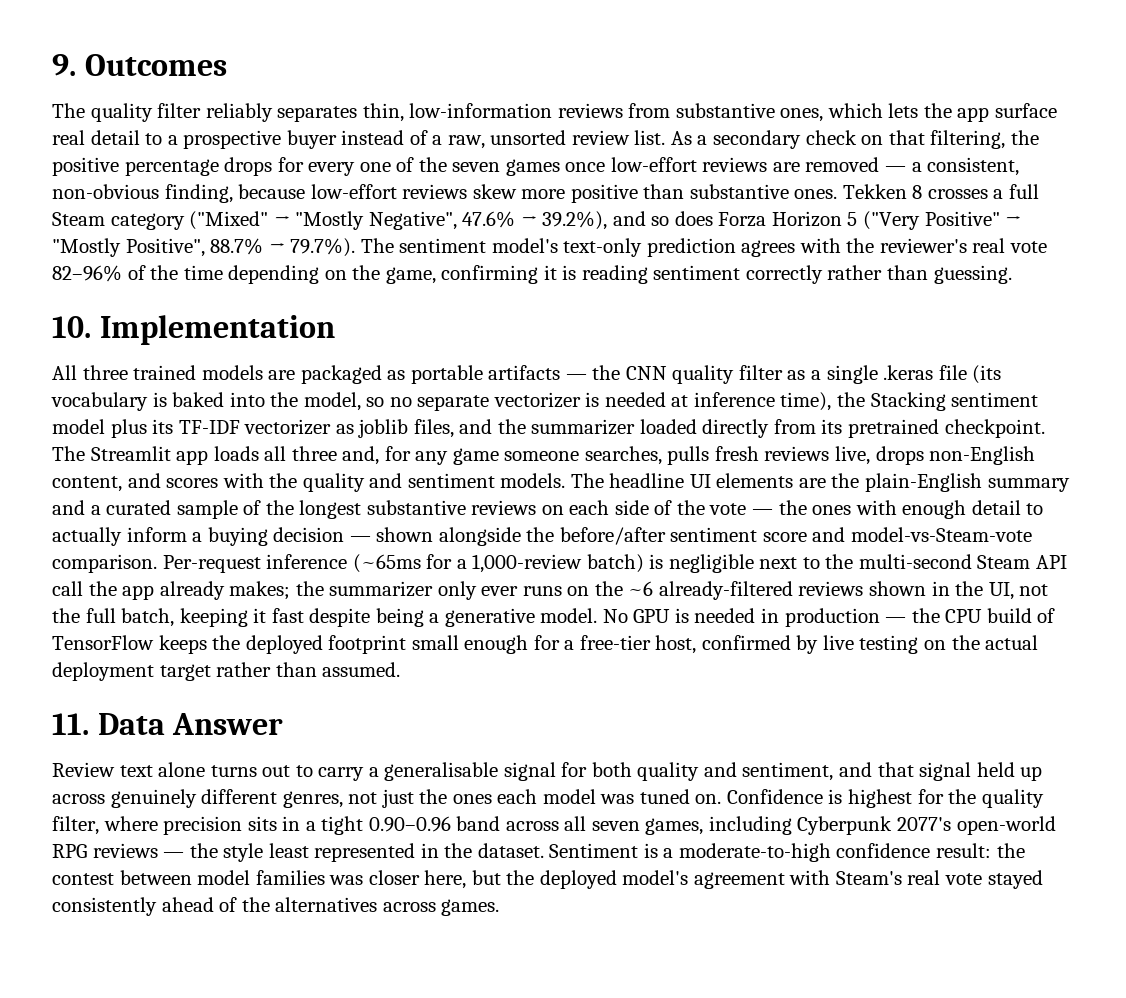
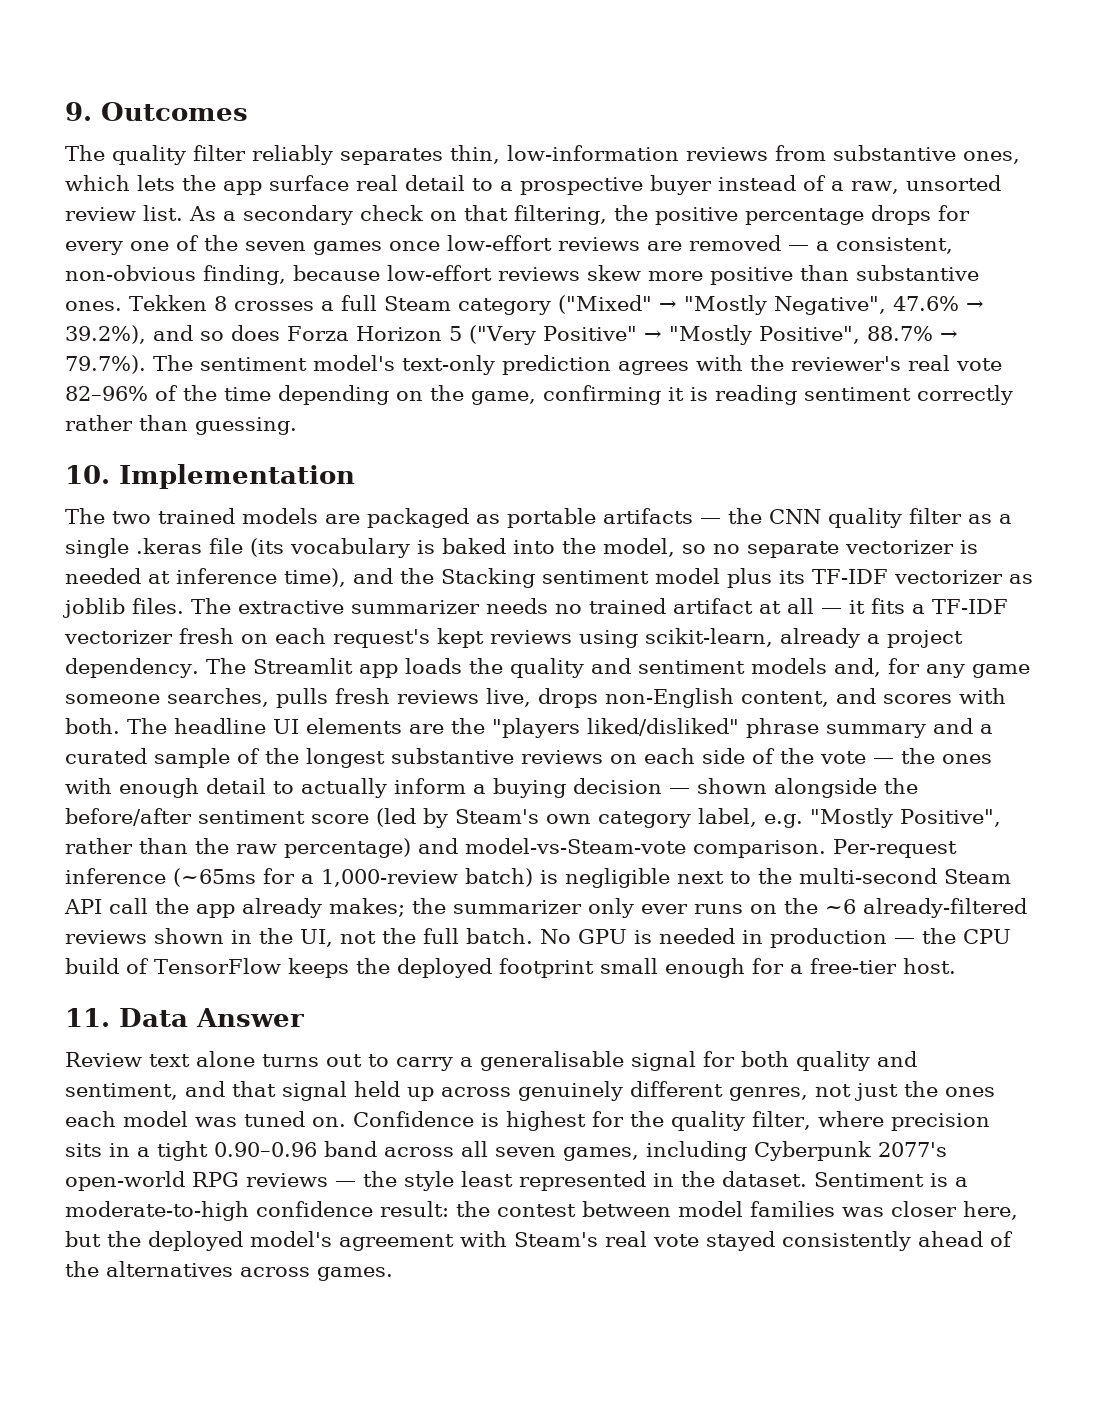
[52,365,128,380] All three -> [65,508,151,524] The two
(832, 401) none -> [353,568,393,584] and
[413,419,1045,438] [52,446,337,465] files, and the summarizer loaded directly from its pretrained checkpoint. The Streamlit app loads all three -> [132,598,1008,614] [64,628,963,648] [65,658,827,678] files. The extractive summarizer needs no trained artifact at all — it fits a TF-IDF vectorizer fresh on each request's kept reviews using scikit-learn, already a project dependency. The Streamlit app loads the quality and sentiment models
[269,473,566,492] the quality and sentiment models. -> [65,718,120,734] both.
[865,473,983,492] plain-English -> [492,718,819,738] "players liked/disliked" phrase
(807, 537) none -> [376,808,1001,828] [65,838,411,858] (led by Steam's own category label, e.g. "Mostly Positive", rather than the raw percentage)
[121,608,598,627] batch, keeping it fast despite being a generative model. -> [466,928,533,944] batch.
[655,635,1039,654] [52,662,401,681] host, confirmed by live testing on the actual deployment target rather than assumed. -> [902,958,956,974] host.

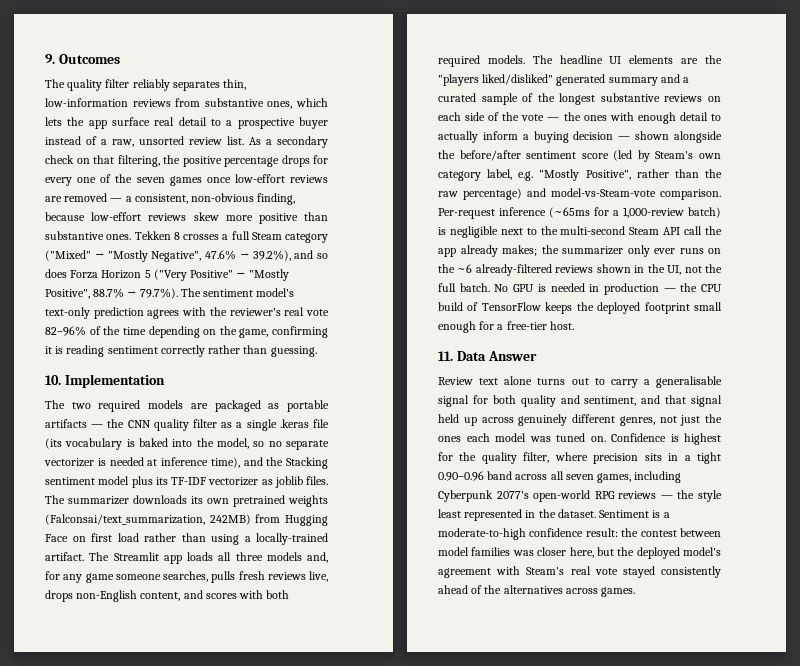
[158,508,235,524] trained -> [98,400,141,412] required
[238,598,1008,614] [64,628,963,648] [65,658,745,678] extractive summarizer needs no trained artifact at all — it fits a TF-IDF vectorizer fresh on each request's kept reviews using scikit-learn, already a project dependency. The Streamlit app loads the quality and sentiment -> [68,495,328,507] [45,514,328,526] [45,533,328,545] [45,552,263,564] summarizer downloads its own pretrained weights (Falconsai/text_summarization, 242MB) from Hugging Face on first load rather than using a locally-trained artifact. The Streamlit app loads all three
[65,718,120,734] both. -> [266,590,290,599] [438,55,525,67] both required models.
[746,718,819,738] phrase -> [556,74,606,86] generated

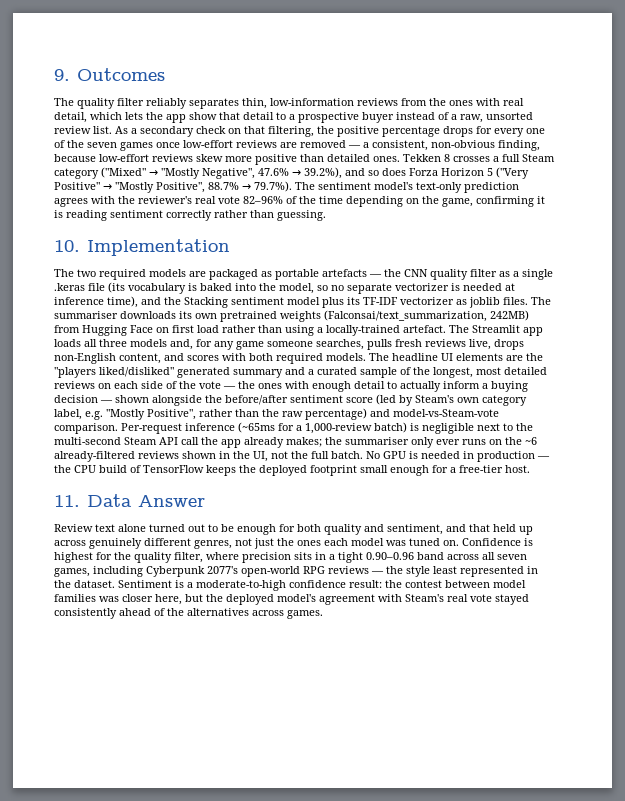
[204,98,293,109] substantive ones, -> [429,98,524,106] [54,112,87,123] the ones with real detail,
[111,117,175,126] surface real -> [189,112,240,120] show that
[45,231,104,240] substantive -> [327,154,370,162] detailed
[45,419,87,428] artifacts -> [322,269,367,277] artefacts
[68,496,129,505] summarizer -> [54,311,118,319] summariser
[45,552,84,561] artifact. -> [403,325,446,333] artefact.
[559,93,660,105] longest substantive -> [433,367,547,378] longest, most detailed
[562,246,623,255] summarizer -> [345,437,409,445] summariser
[537,378,566,385] turns -> [149,524,185,532] turned
[610,376,722,388] [438,395,469,407] carry a generalisable signal -> [221,524,276,535] be enough
[691,395,722,407] signal -> (490, 528) none

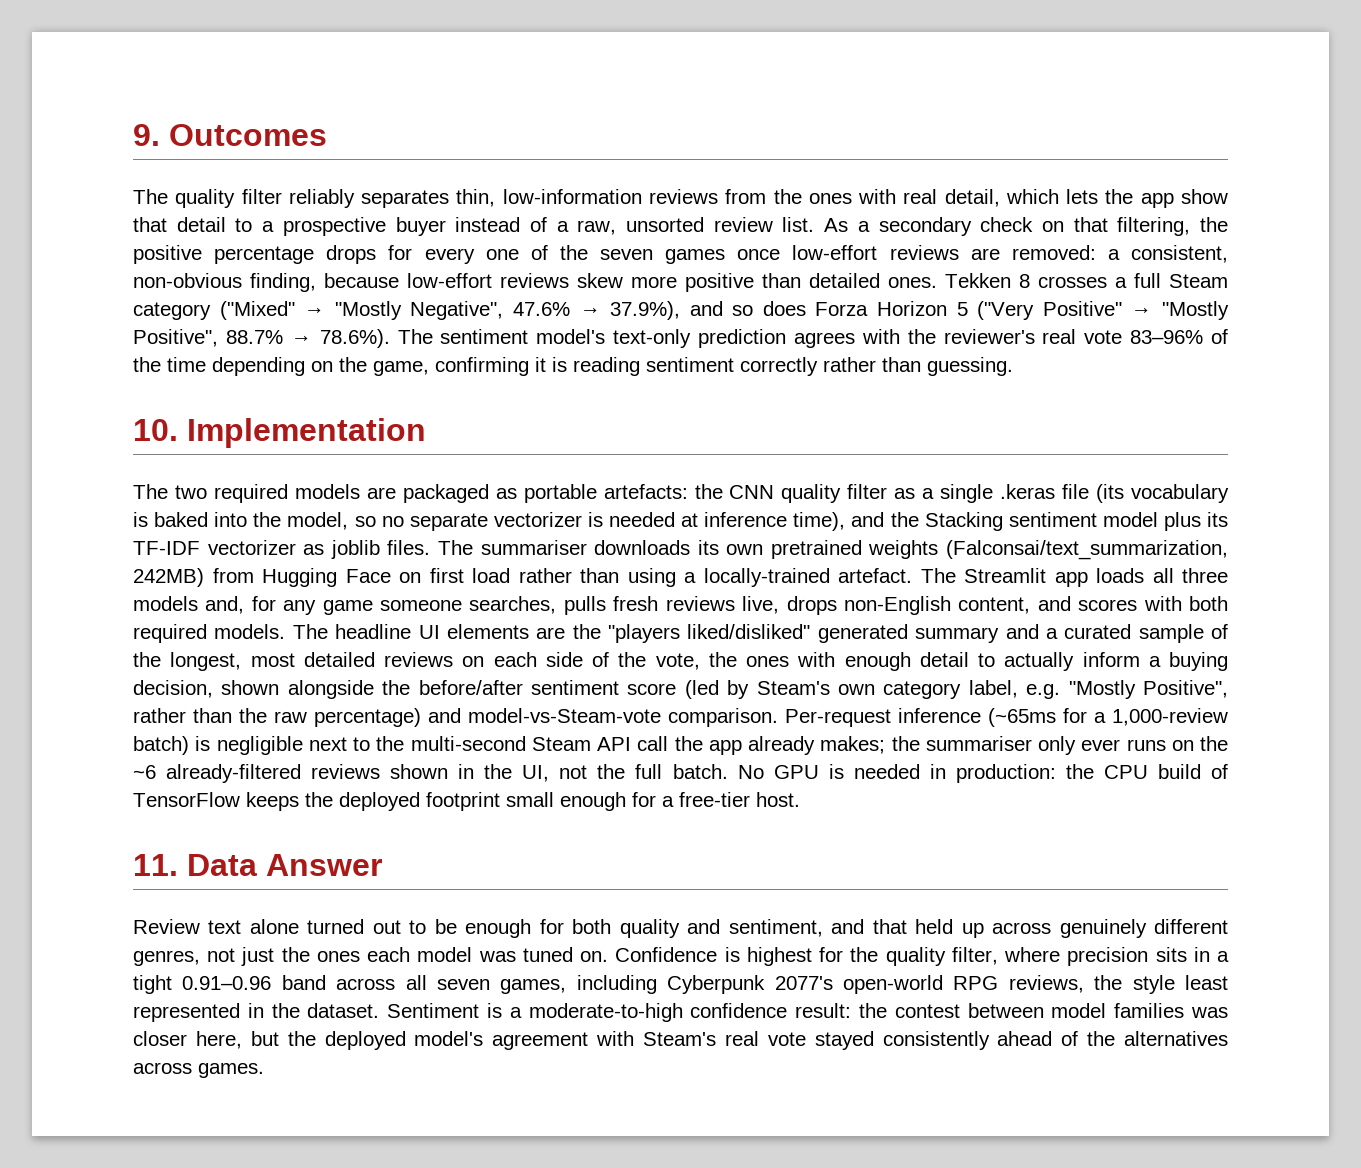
[300,140,361,148] removed — -> [1011,245,1096,260] removed:
[304,167,342,179] 39.2%), -> [610,301,681,320] 37.9%),
[254,181,292,192] 79.7%). -> [319,329,390,348] 78.6%).
[243,196,283,204] 82–96% -> [1130,330,1204,344] 83–96%
[322,269,382,277] artefacts — -> [603,484,688,499] artefacts:
[199,381,236,389] vote — -> [655,653,700,670] vote,
[54,395,113,403] decision — -> [133,680,213,698] decision,
[477,451,550,462] production — -> [955,764,1056,783] production:
[366,552,414,560] 0.90–0.96 -> [182,976,272,990] 0.91–0.96
[328,566,384,574] reviews — -> [1008,975,1084,993] reviews,

